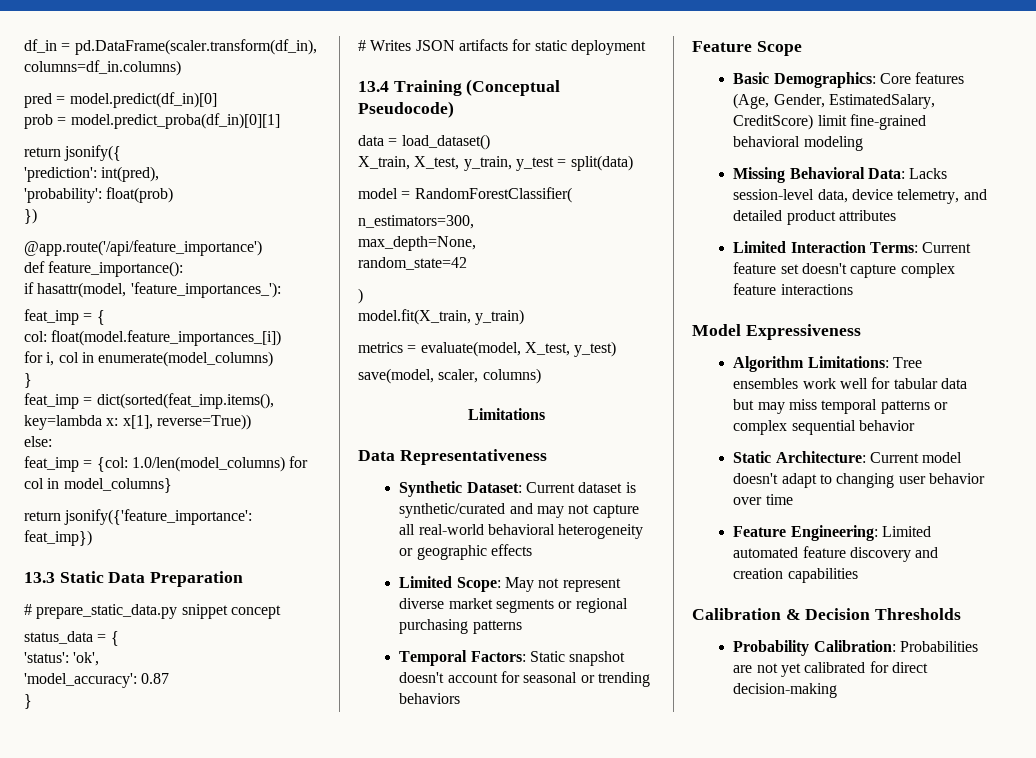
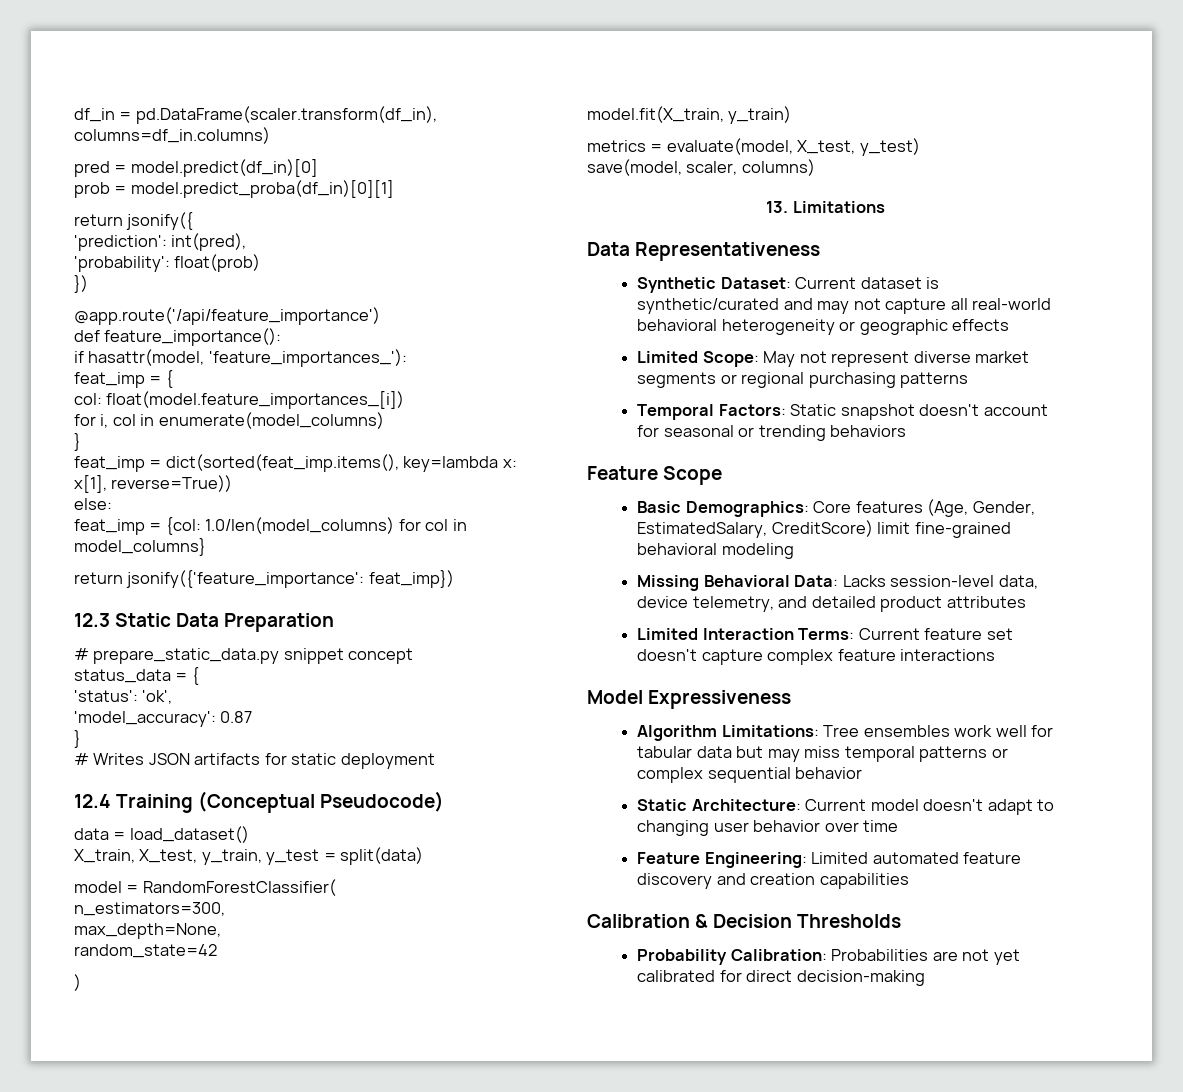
[24,572,55,583] 13.3 -> [74,613,110,627] 12.3
[358,81,389,92] 13.4 -> [74,794,111,808] 12.4
(541, 376) none -> [766,201,789,213] 13.

